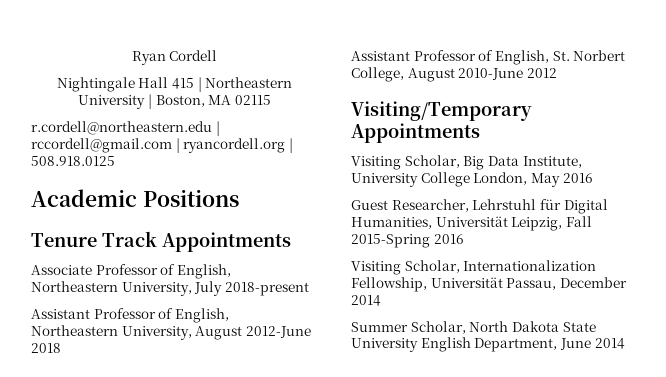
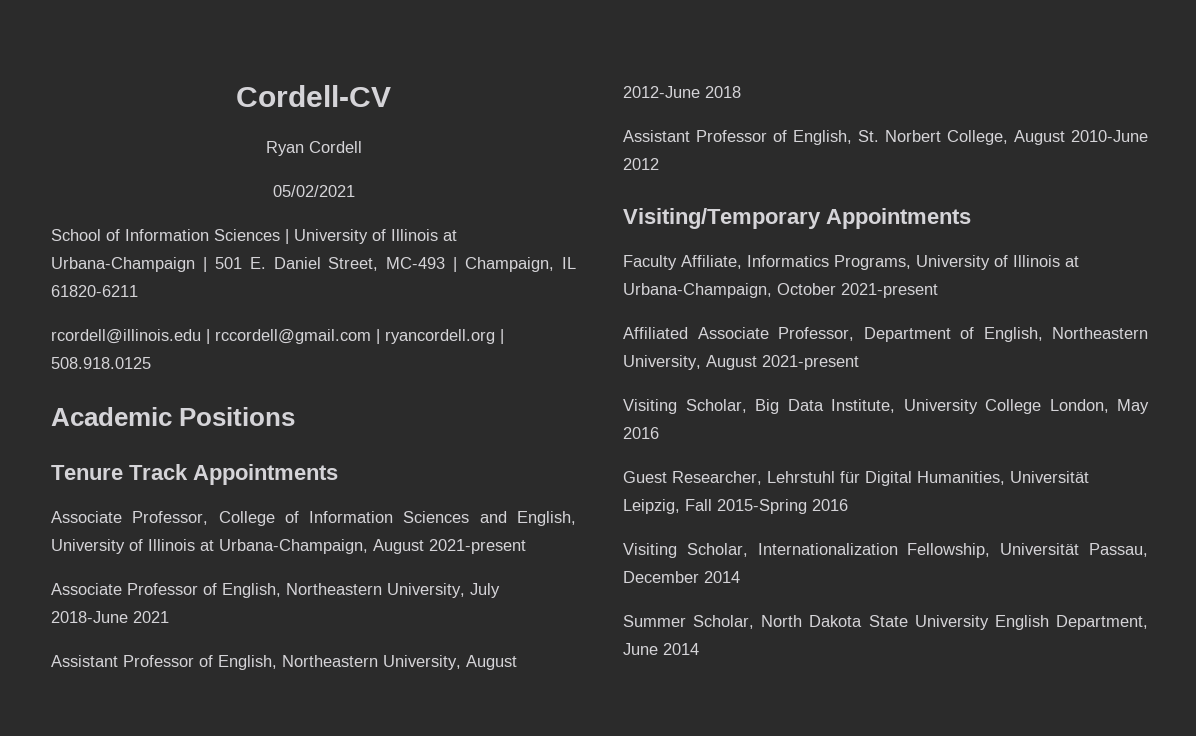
(131, 58) none -> [236,85,391,107] Cordell-CV //
[56,77,293,92] [78,94,271,109] [31,121,212,135] Nightingale Hall 415 | Northeastern University | Boston, MA 02115 // r.cordell@northeastern.edu -> [272,185,355,197] [51,229,457,244] [51,257,577,272] [51,285,138,297] [51,329,201,344] 05/02/2021 // School of Information Sciences | University of Illinois at Urbana-Champaign | 501 E. Daniel Street, MC-493 | Champaign, IL 61820-6211 // rcordell@illinois.edu
(291, 242) none -> [51,511,576,526] [51,539,526,554] // Associate Professor, College of Information Sciences and English, University of Illinois at Urbana-Champaign, August 2021-present
[224,282,309,296] 2018-present -> [51,611,169,623] 2018-June 2021
(480, 133) none -> [623,255,1079,270] [623,283,938,298] [623,327,1148,342] [623,355,859,370] // Faculty Affiliate, Informatics Programs, University of Illinois at Urbana-Champaign, October 2021-present // Affiliated Associate Professor, Department of English, Northeastern University, August 2021-present

